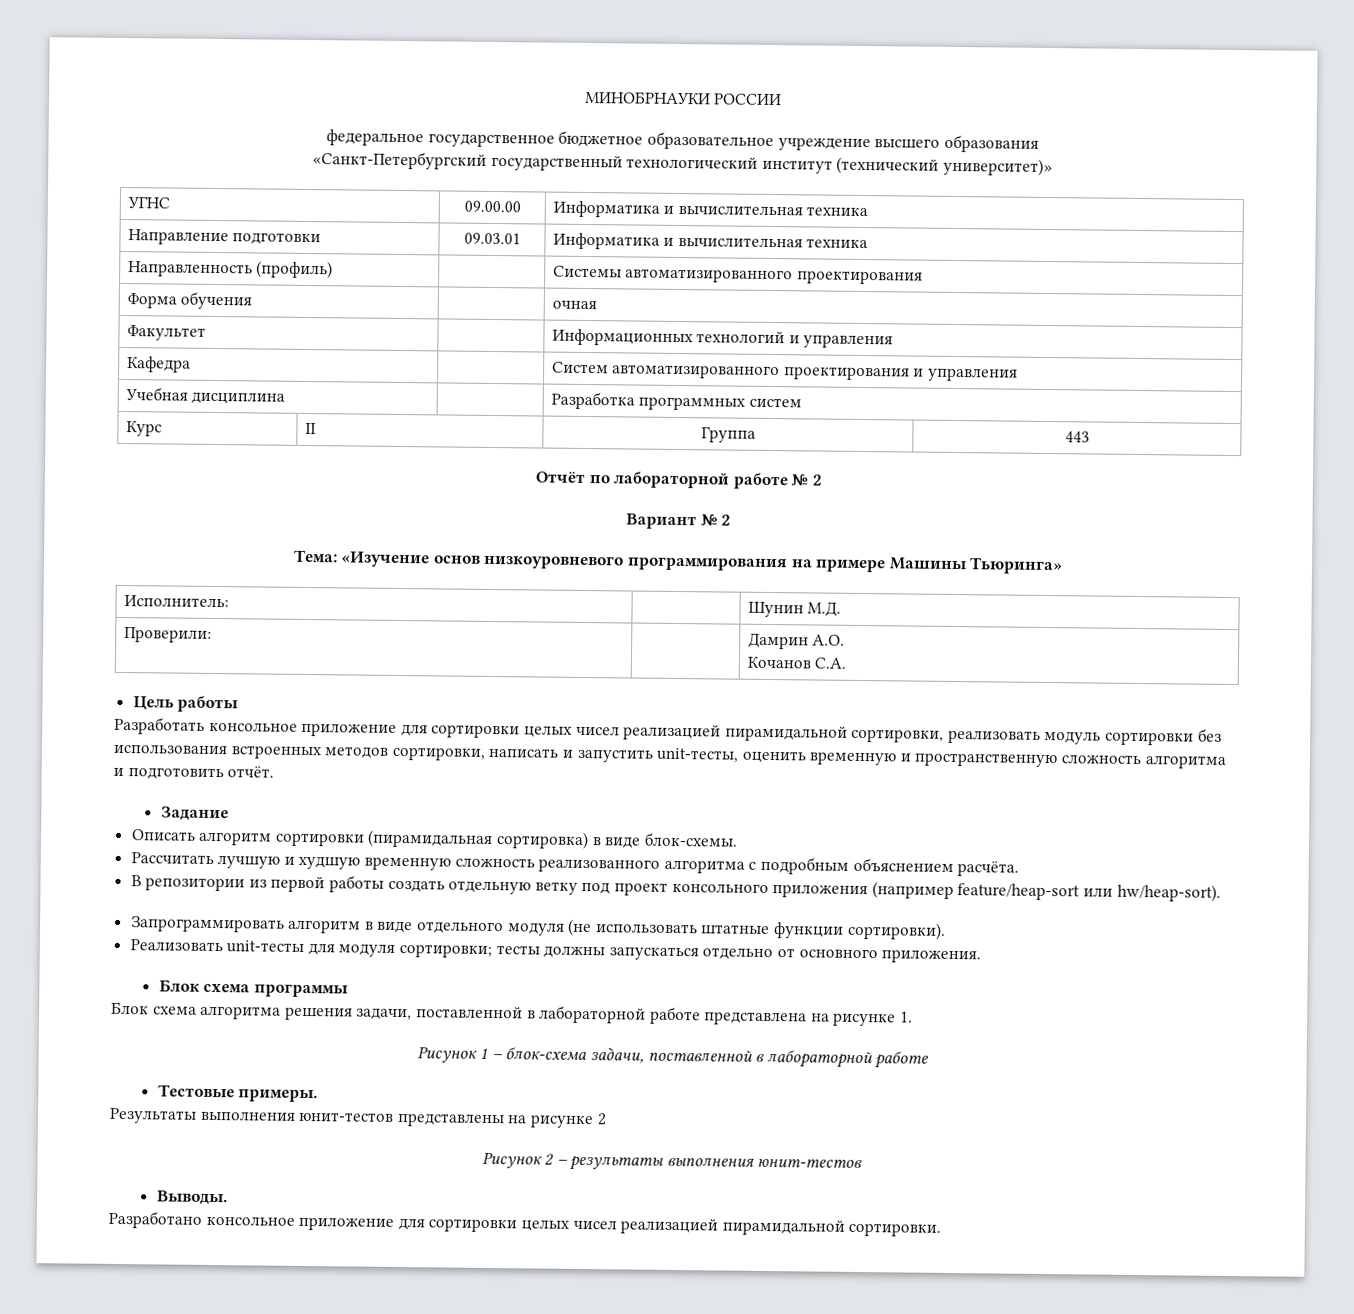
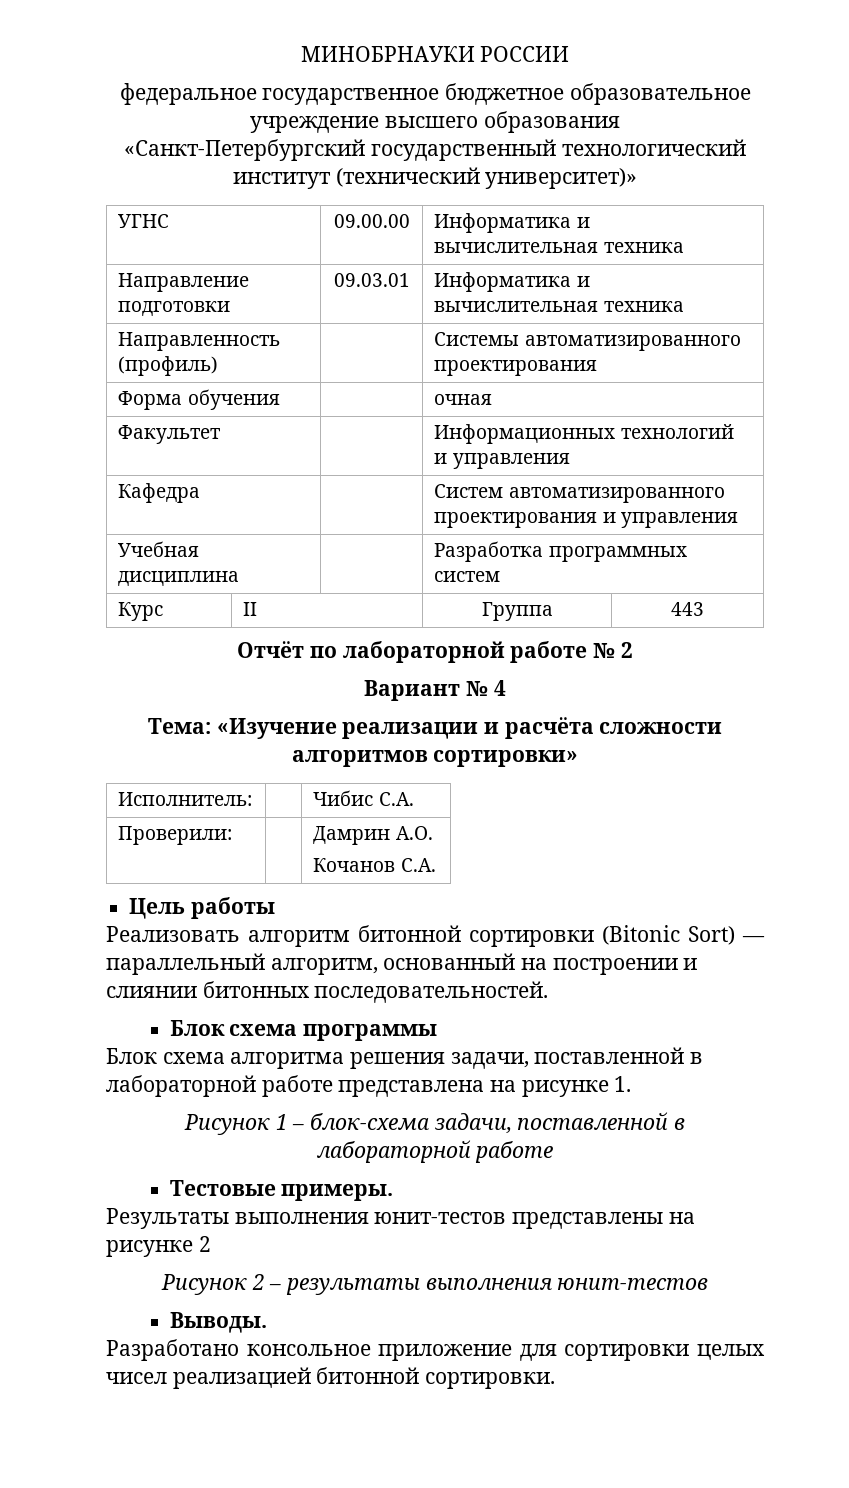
[721,514,732,526] 2 -> [493,680,506,696] 4
[432,554,1064,575] основ низкоуровневого программирования на примере Машины Тьюринга» -> [342,717,723,739] [291,750,579,767] реализации и расчёта сложности алгоритмов сортировки»
[747,601,842,618] Шунин М.Д. -> [313,790,414,806] Чибис С.А.
[114,716,1222,746] [113,743,1226,769] [113,766,275,781] [160,806,229,822] [130,829,738,850] [130,852,1020,877] [130,875,1221,902] [130,916,946,940] [129,939,982,964] Разработать консольное приложение для сортировки целых чисел реализацией пирамидальной сортировки, реализовать модуль сортировки без использования встроенных методов сортировки, написать и запустить unit‑тесты, оценить временную и пространственную сложность алгоритма и подготовить отчёт. // Задание // Описать алгоритм сортировки (пирамидальная сортировка) в виде блок‑схемы. // Рассчитать лучшую и худшую временную сложность реализованного алгоритма с подробным объяснением расчёта. // В репозитории из первой работы создать отдельную ветку под проект консольного приложения (например feature/heap-sort или hw/heap-sort). // Запрограммировать алгоритм в виде отдельного модуля (не использовать штатные функции сортировки). // Реализовать unit‑тесты для модуля сортировки; тесты должны запускаться отдельно от основного приложения. -> [106,925,765,947] [106,953,698,975] [106,981,549,1003] Реализовать алгоритм битонной сортировки (Bitonic Sort) — параллельный алгоритм, основанный на построении и слиянии битонных последовательностей.
[721,1218,845,1236] пирамидальной -> [316,1367,420,1384] битонной

